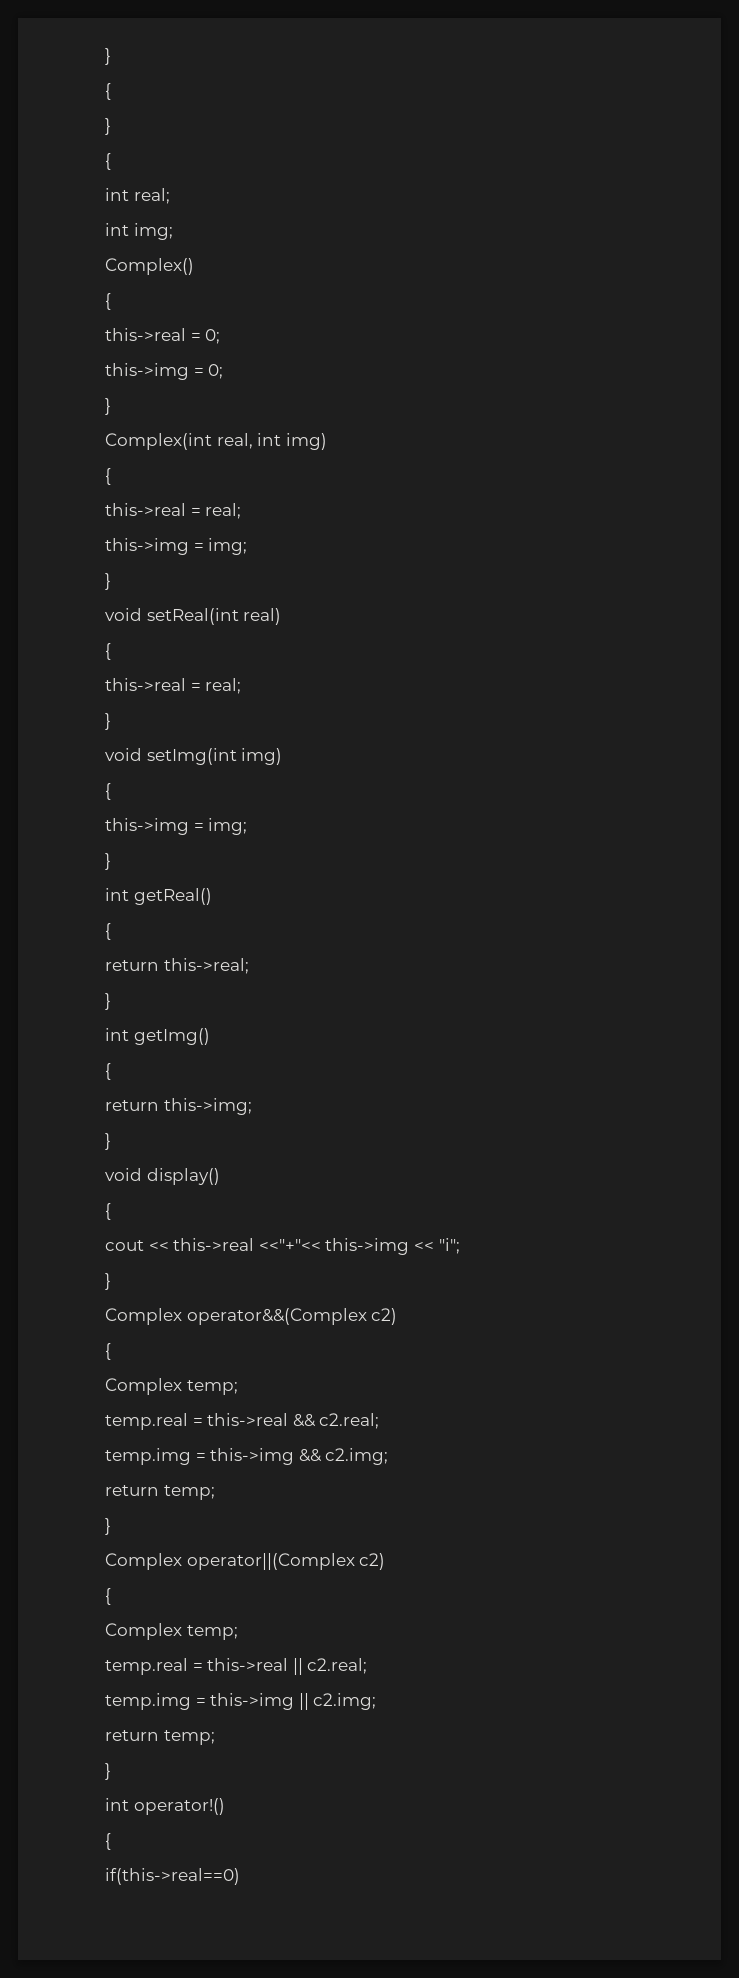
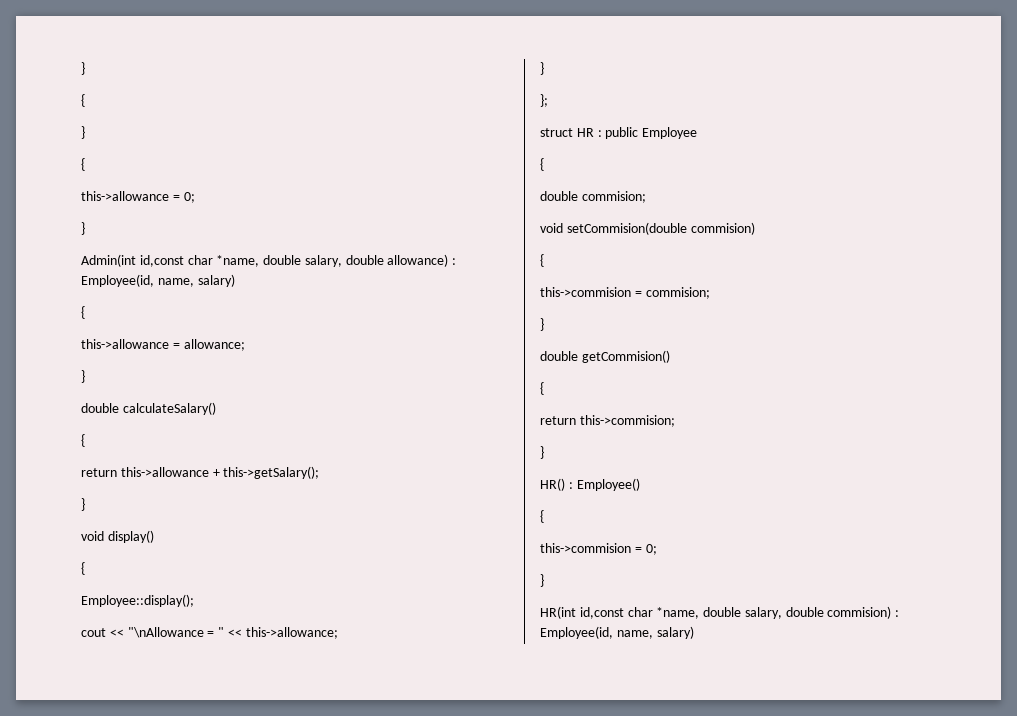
[105,188,170,204] [105,223,173,240] [105,258,194,275] [105,293,111,310] [105,328,221,344] [105,363,224,380] [105,398,111,415] [105,433,327,450] [105,468,111,485] [105,503,242,519] [105,538,248,555] [105,573,111,590] [105,608,282,625] [105,643,111,660] [105,678,242,694] [105,713,111,730] [105,748,283,765] [105,783,111,800] [105,818,248,835] [105,853,111,870] [105,888,212,905] [105,923,111,940] [105,958,249,974] [105,993,111,1010] [105,1028,210,1045] [105,1063,111,1080] [105,1098,252,1115] int real; // int img; // Complex() // { // this->real = 0; // this->img = 0; // } // Complex(int real, int img) // { // this->real = real; // this->img = img; // } // void setReal(int real) // { // this->real = real; // } // void setImg(int img) // { // this->img = img; // } // int getReal() // { // return this->real; // } // int getImg() // { // return this->img; -> [81,191,195,203] [81,222,85,235] [81,254,457,267] [81,274,235,287] [81,306,85,319] [81,339,245,351] [81,370,85,383] [81,402,216,415] [81,434,85,447] [81,466,320,479] this->allowance = 0; // } // Admin(int id,const char *name, double salary, double allowance) : Employee(id, name, salary) // { // this->allowance = allowance; // } // double calculateSalary() // { // return this->allowance + this->getSalary();
(111, 1211) none -> [81,594,194,607] // Employee::display();
[173,1238,460,1255] [105,1273,111,1290] [105,1308,398,1325] [105,1343,111,1360] [105,1378,238,1395] [105,1413,380,1430] [105,1448,389,1465] [105,1485,215,1500] [105,1518,111,1535] [105,1553,386,1570] [105,1588,111,1605] [105,1623,238,1640] [105,1658,368,1675] [105,1693,377,1710] [105,1730,215,1745] [105,1763,111,1780] [105,1798,225,1815] [105,1833,111,1850] [105,1868,240,1885] this->real <<"+"<< this->img << "i"; // } // Complex operator&&(Complex c2) // { // Complex temp; // temp.real = this->real && c2.real; // temp.img = this->img && c2.img; // return temp; // } // Complex operator||(Complex c2) // { // Complex temp; // temp.real = this->real || c2.real; // temp.img = this->img || c2.img; // return temp; // } // int operator!() // { // if(this->real==0) -> [127,627,338,639] [540,62,544,75] [540,94,548,107] [540,127,698,139] [540,158,544,171] [540,191,646,203] [540,222,755,235] [540,254,544,267] [540,287,710,299] [540,318,544,331] [540,350,670,363] [540,382,544,395] [540,415,675,427] [540,446,544,459] [540,478,640,491] [540,510,544,523] [540,543,657,555] [540,574,544,587] [540,606,900,619] [540,626,694,639] "\nAllowance = " << this->allowance; // } // }; // struct HR : public Employee // { // double commision; // void setCommision(double commision) // { // this->commision = commision; // } // double getCommision() // { // return this->commision; // } // HR() : Employee() // { // this->commision = 0; // } // HR(int id,const char *name, double salary, double commision) : Employee(id, name, salary)

